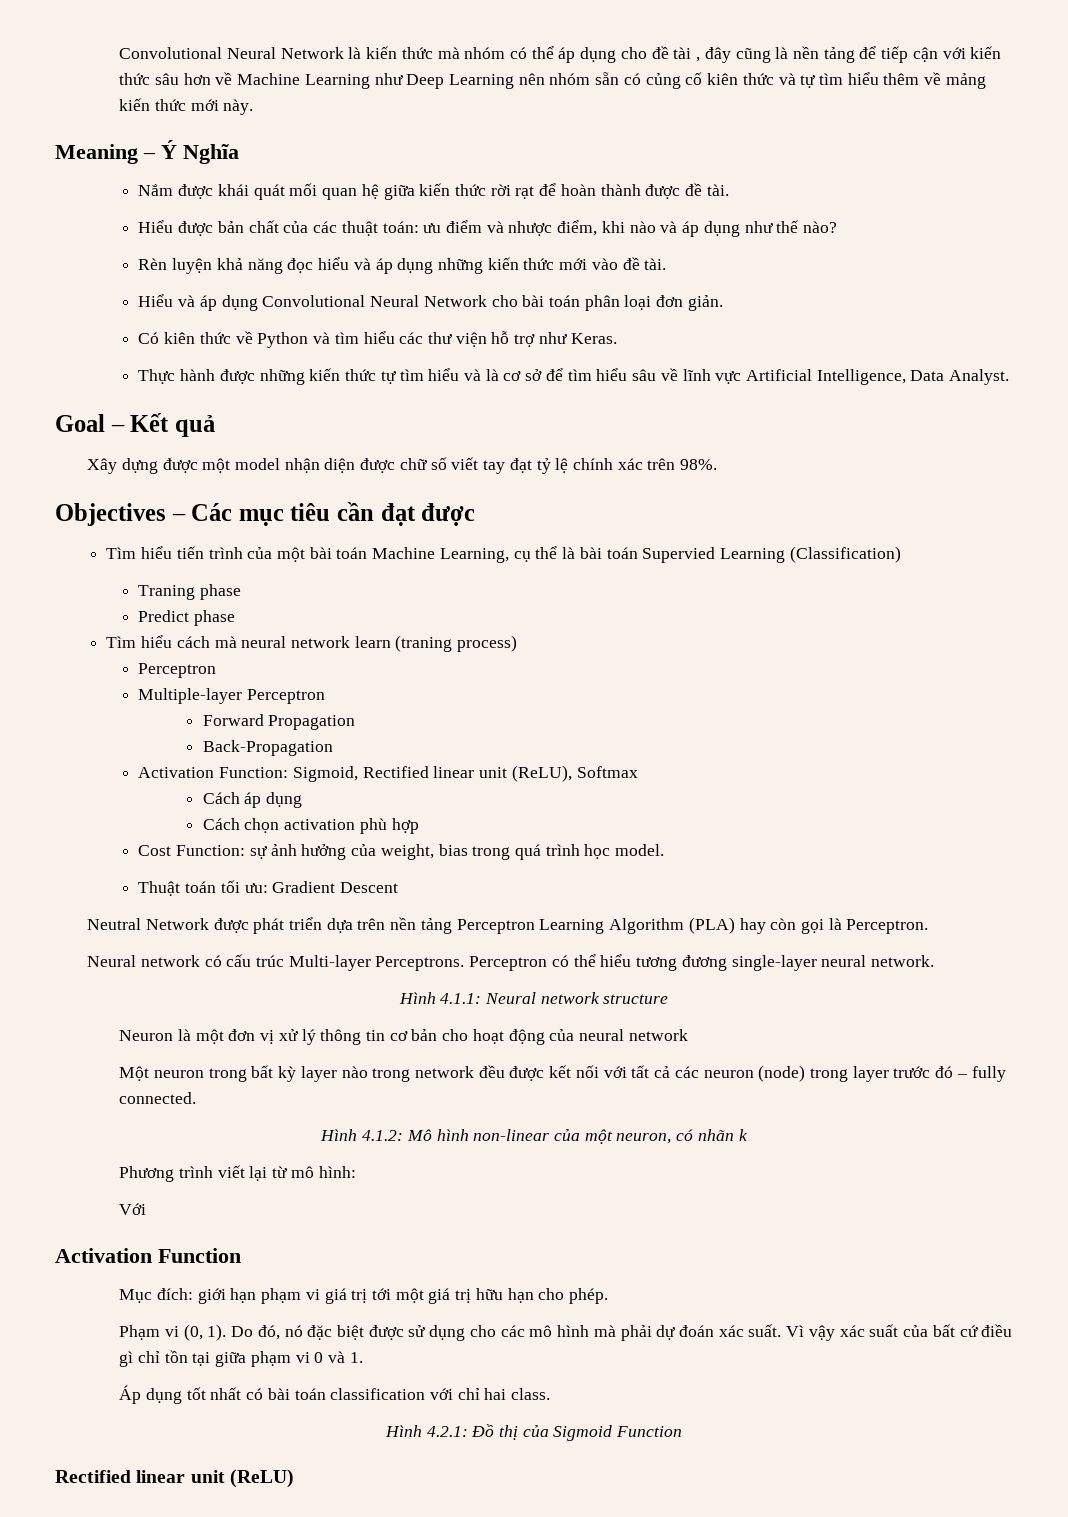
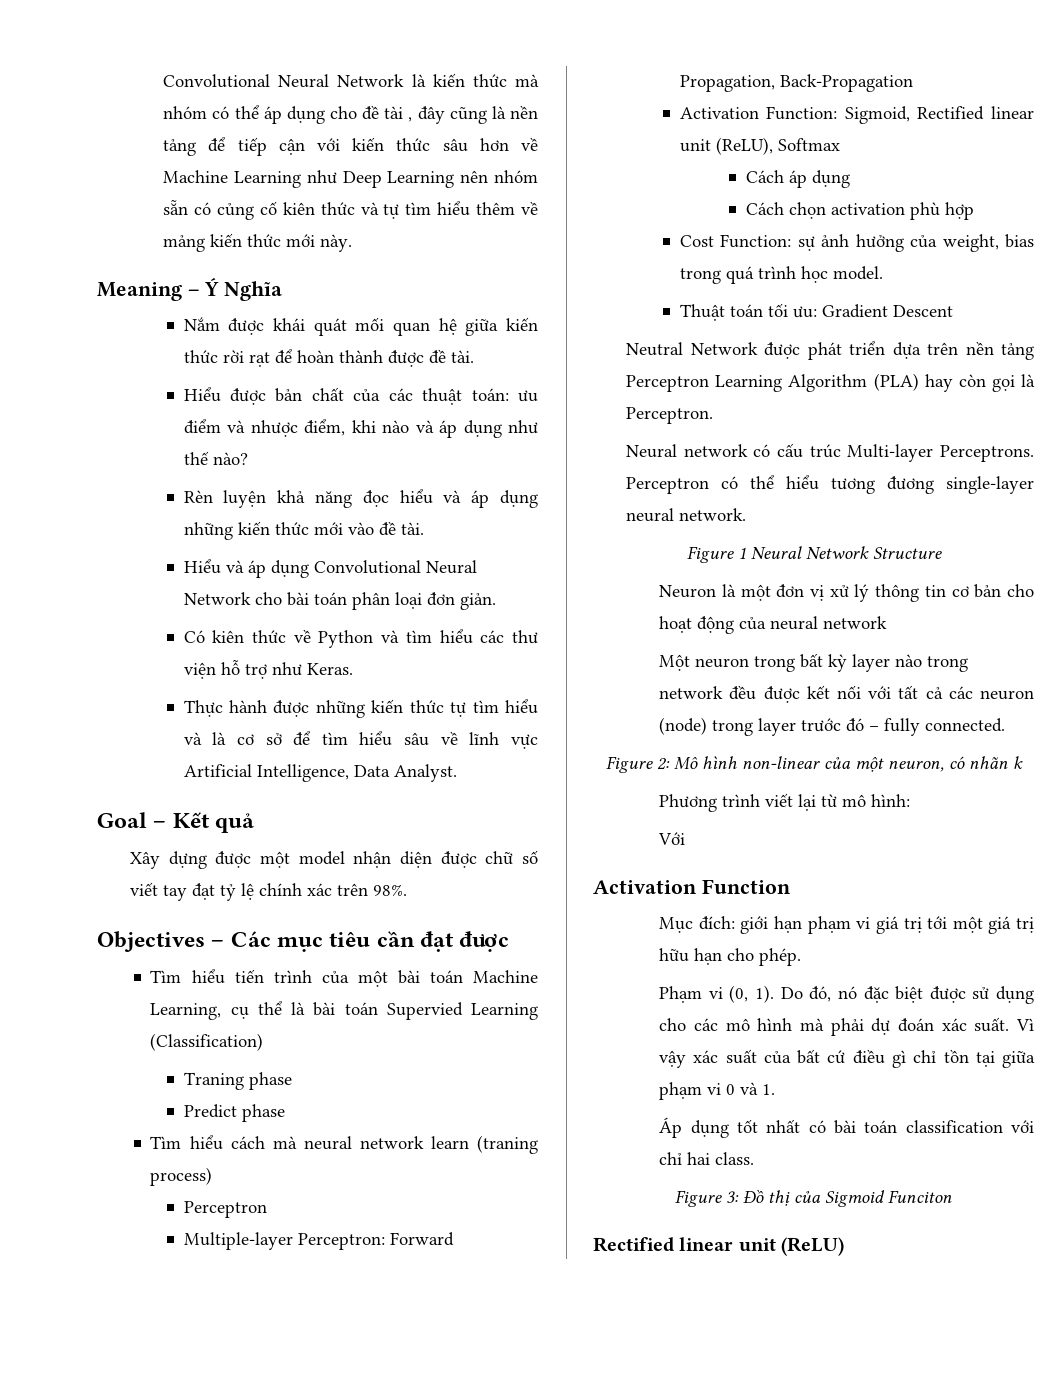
[247,689,326,704] [202,714,356,730] Perceptron // Forward Propagation // -> [297,1232,454,1250] [679,75,775,92] Perceptron: Forward Propagation,
[398,992,669,1004] Hình 4.1.1: Neural network structure -> [686,546,942,563] Figure 1 Neural Network Structure
[320,1129,404,1141] Hình 4.1.2: -> [605,756,670,773] Figure 2:
[384,1425,468,1437] Hình 4.2.1: -> [675,1190,739,1207] Figure 3:
[616,1426,683,1437] Function -> [888,1190,952,1203] Funciton

